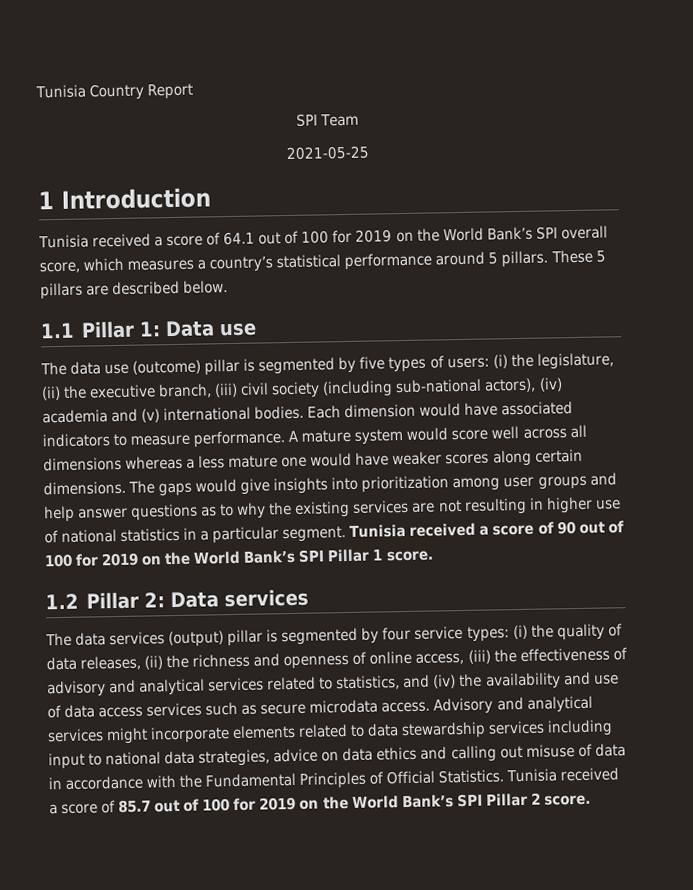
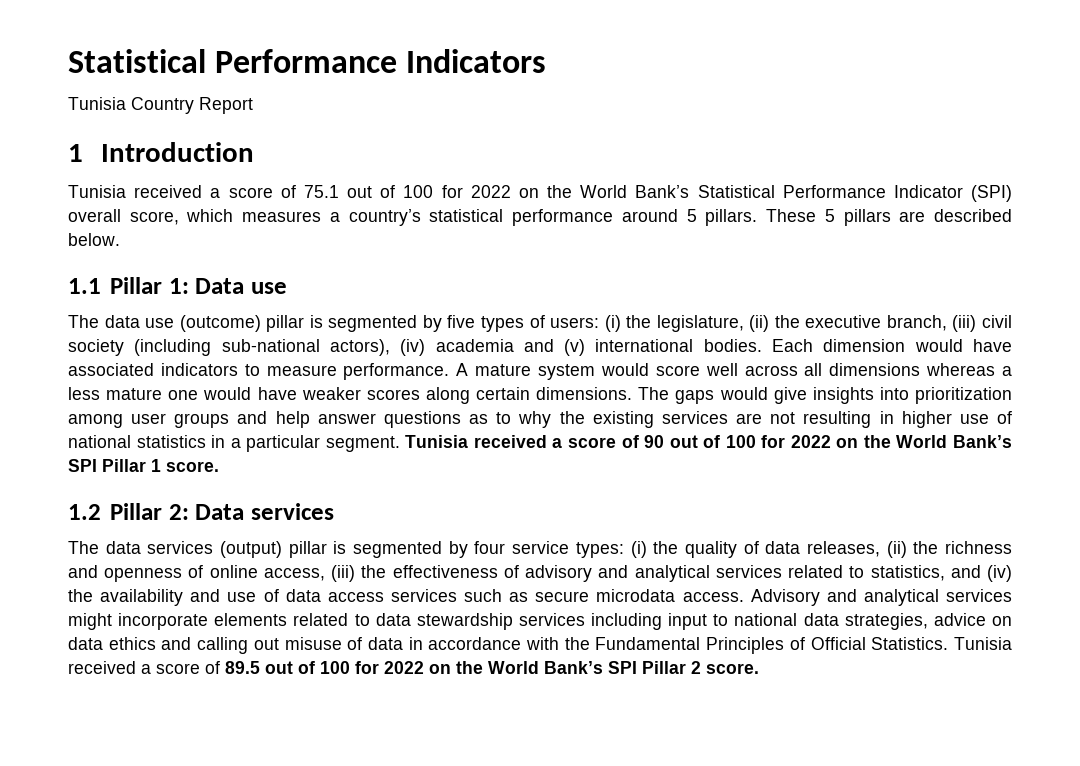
(35, 91) none -> [68,49,547,73] Statistical Performance Indicators //
[295,113,360,127] [286,145,370,160] // SPI Team // 2021-05-25 -> (253, 105) none
[223,226,558,246] 64.1 out of 100 for 2019 on the World Bank’s SPI -> [303,185,1012,202] 75.1 out of 100 for 2022 on the World Bank’s Statistical Performance Indicator (SPI)
[101,552,140,567] 2019 -> [790,435,831,448] 2022
[118,796,297,814] 85.7 out of 100 for 2019 -> [225,661,424,674] 89.5 out of 100 for 2022

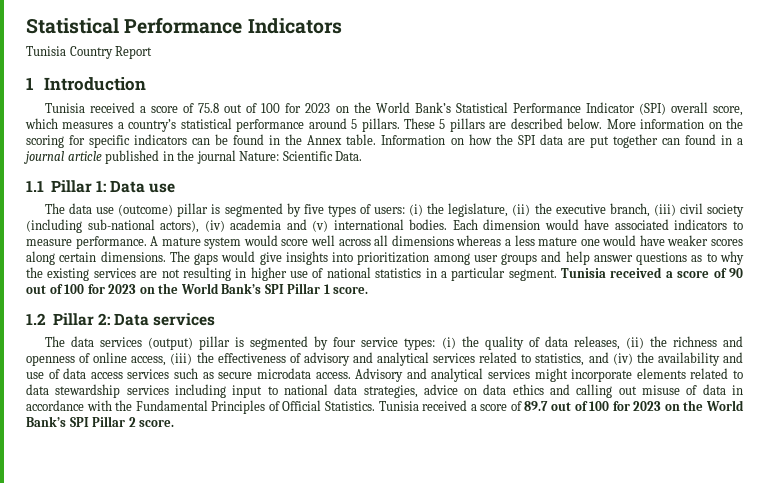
[303,185,511,198] 75.1 out of 100 for 2022 -> [198,103,331,113] 75.8 out of 100 for 2023
(120, 239) none -> [606,118,744,129] [26,134,744,148] [24,150,363,164] More information on the scoring for specific indicators can be found in the Annex table. Information on how the SPI data are put together can found in a journal article published in the journal Nature: Scientific Data.
[790,435,831,448] 2022 -> [108,284,137,294] 2023
[225,661,424,674] 89.5 out of 100 for 2022 -> [524,401,662,411] 89.7 out of 100 for 2023

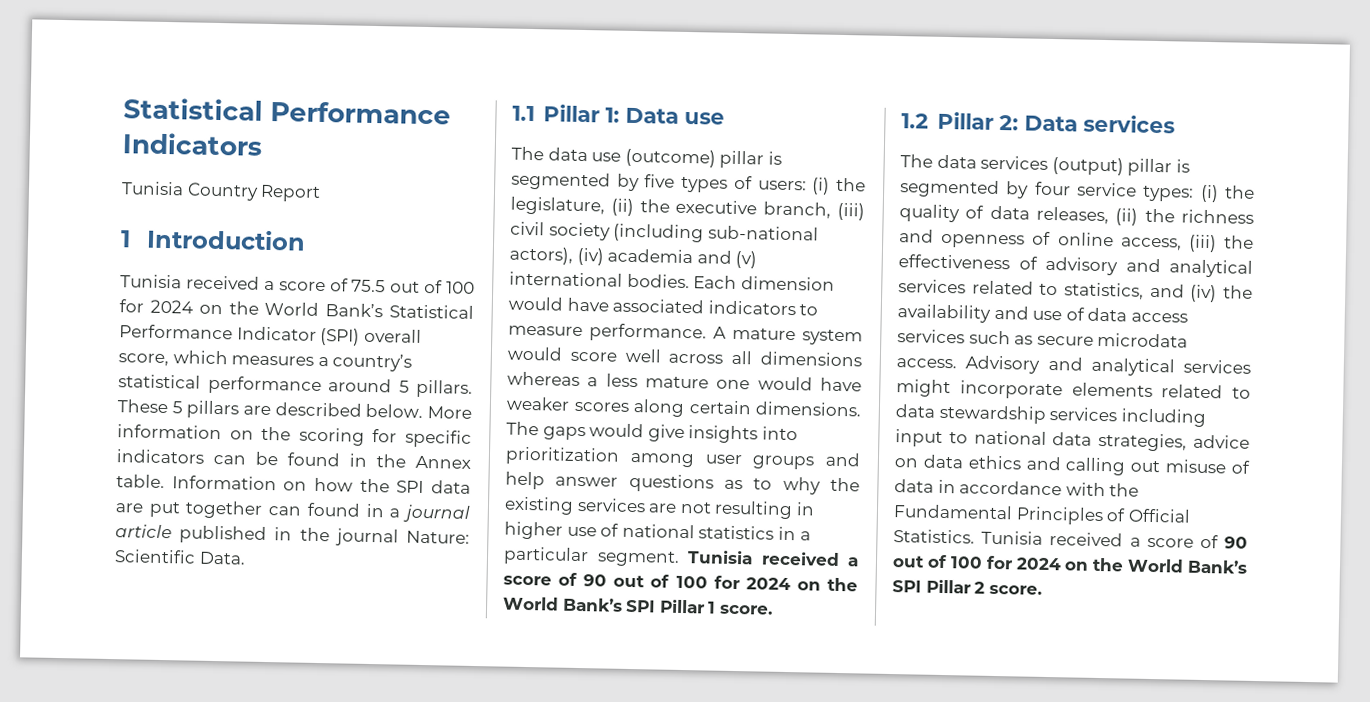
[198,103,331,113] 75.8 out of 100 for 2023 -> [351,279,475,294] [119,299,193,314] 75.5 out of 100 for 2024
[108,284,137,294] 2023 -> [745,577,791,591] 2024
[524,401,662,411] 89.7 out of 100 for 2023 -> [1224,536,1248,549] [892,554,1062,571] 90 out of 100 for 2024

